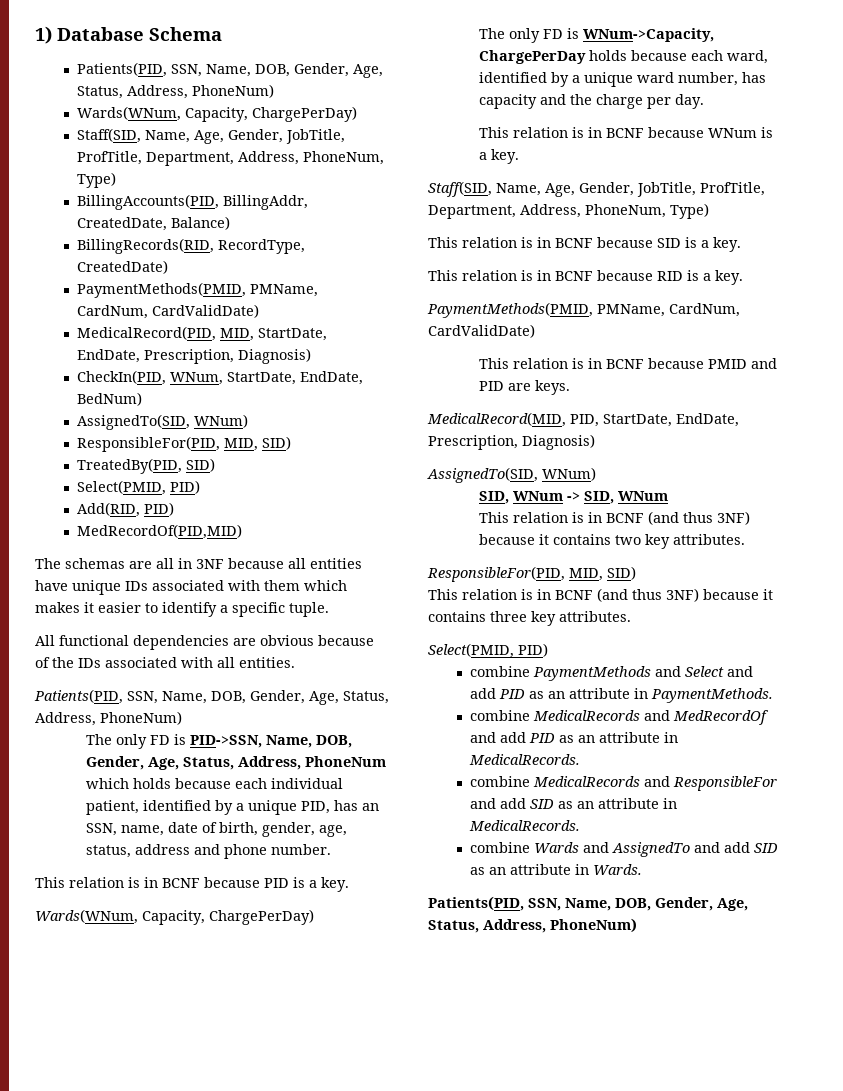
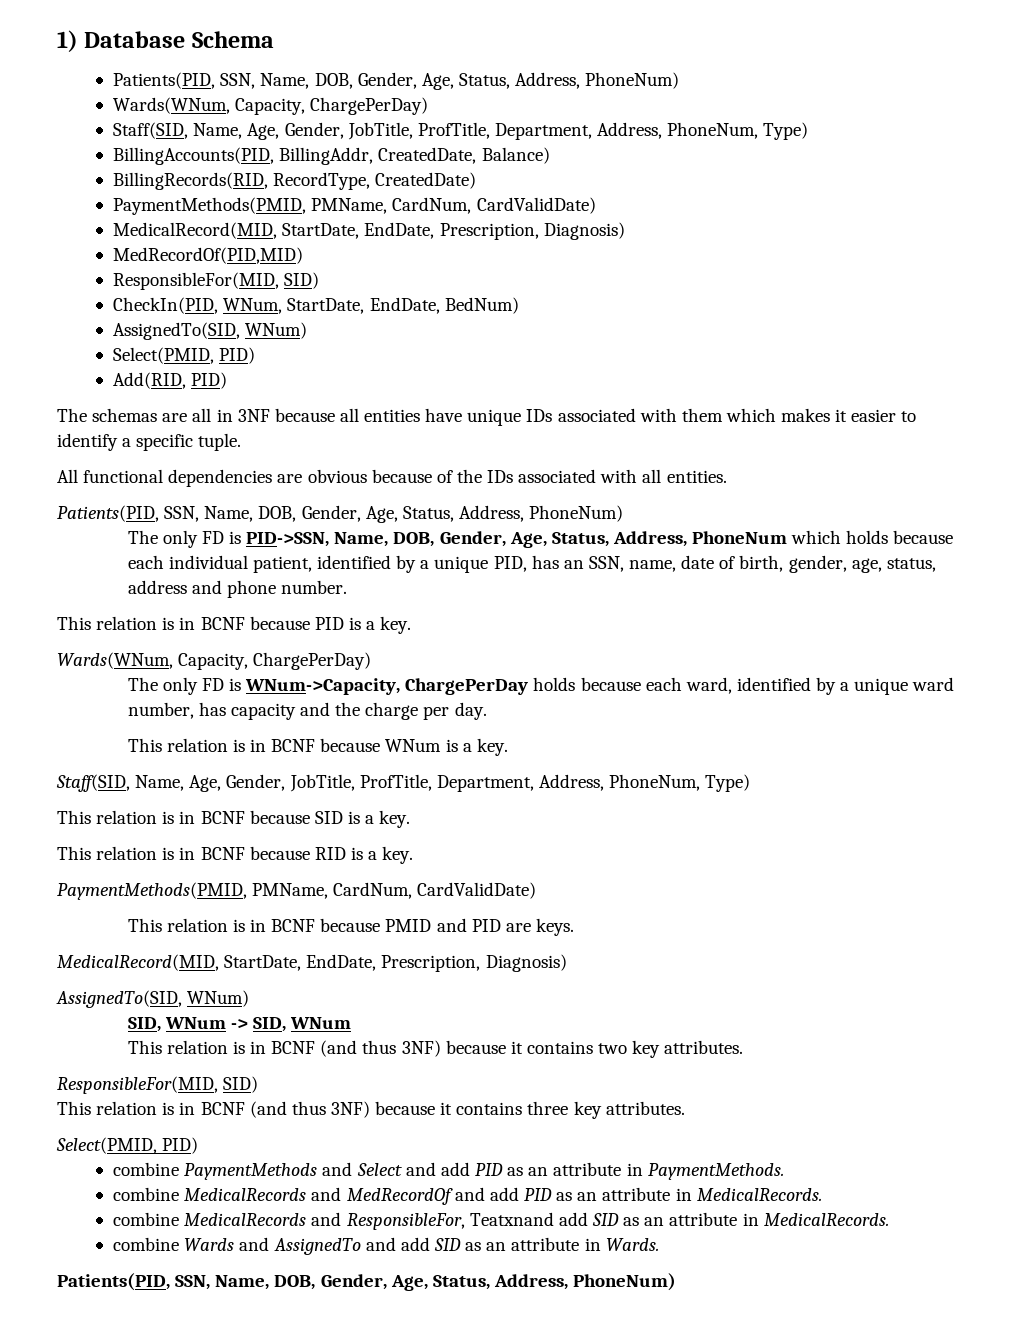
[76,326,327,341] [76,348,311,364] MedicalRecord(PID, MID, StartDate, EndDate, Prescription, Diagnosis) -> [113,222,625,240] [113,247,304,264] [113,272,320,290] MedicalRecord(MID, StartDate, EndDate, Prescription, Diagnosis) // MedRecordOf(PID,MID) // ResponsibleFor(MID, SID)
[76,436,291,452] [76,458,215,474] // ResponsibleFor(PID, MID, SID) // TreatedBy(PID, SID) -> (308, 330) none
[76,524,242,539] // MedRecordOf(PID,MID) -> (228, 380) none
[570,414,599,427] PID, -> (219, 962) none
[427,566,603,582] ResponsibleFor(PID, MID, -> [57,1076,218,1094] ResponsibleFor(MID,
[672,776,777,791] [469,798,496,809] ResponsibleFor and -> [346,1212,554,1230] ResponsibleFor, Teatxnand

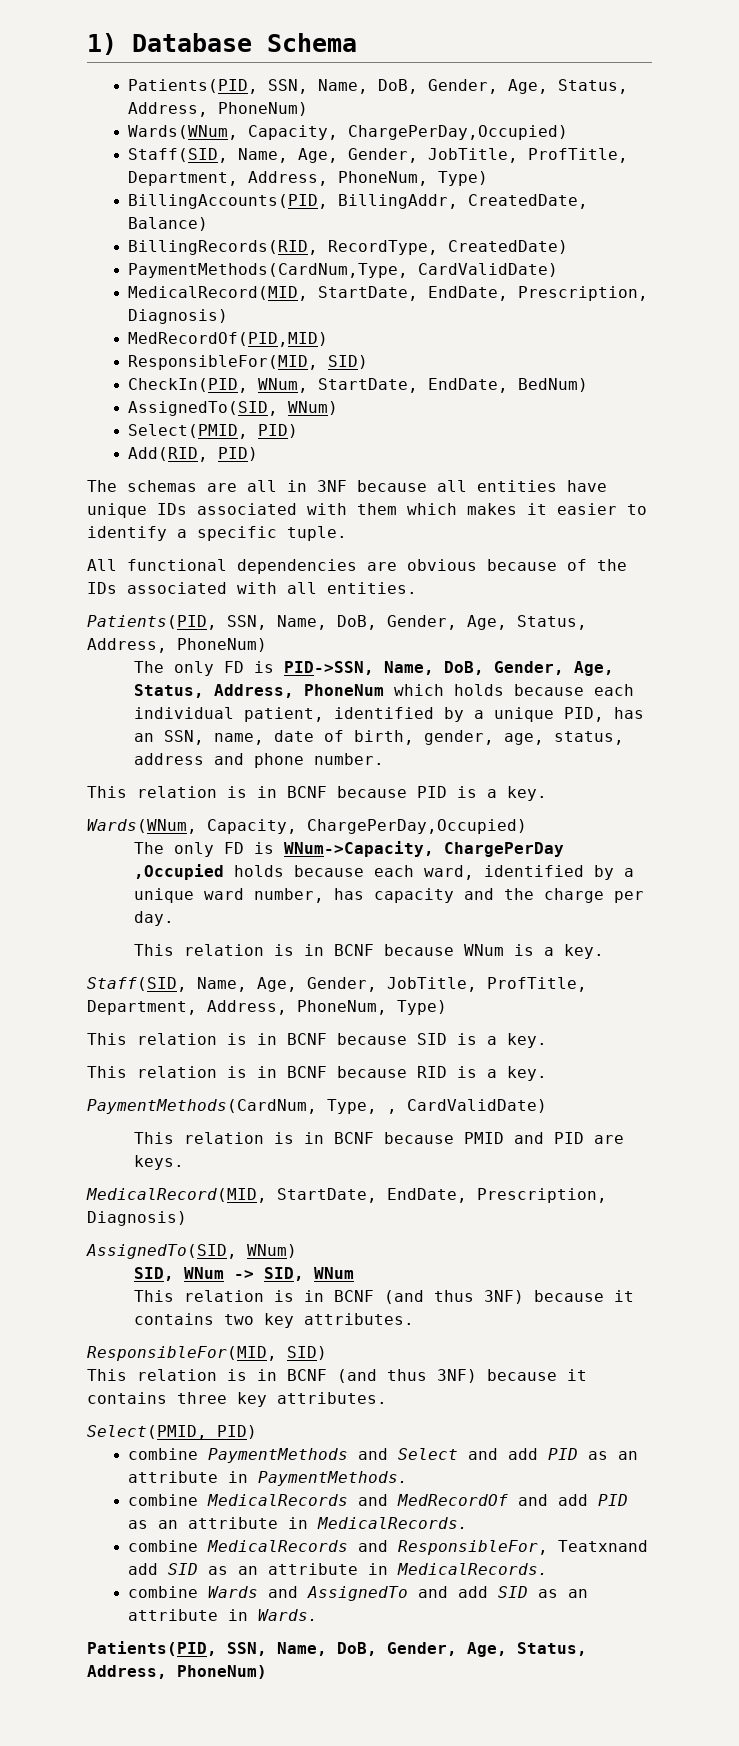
[314,73,353,89] DOB, -> [378,79,419,94] DoB,
[310,97,429,115] ChargePerDay) -> [348,125,569,140] ChargePerDay,Occupied)
[113,197,472,215] PaymentMethods(PMID, PMName, CardNum, -> [128,263,409,278] PaymentMethods(CardNum,Type,
[258,506,297,522] DOB, -> [337,615,377,630] DoB,
[393,532,435,547] DOB, -> [444,661,485,675] DoB,
[253,652,372,670] ChargePerDay) -> [307,819,527,834] ChargePerDay,Occupied)
(529, 686) none -> [134,864,225,880] ,Occupied
[57,882,413,900] PaymentMethods(PMID, PMName, CardNum, -> [87,1099,397,1114] PaymentMethods(CardNum, Type, ,
[274,1275,316,1290] DOB, -> [337,1642,377,1656] DoB,

